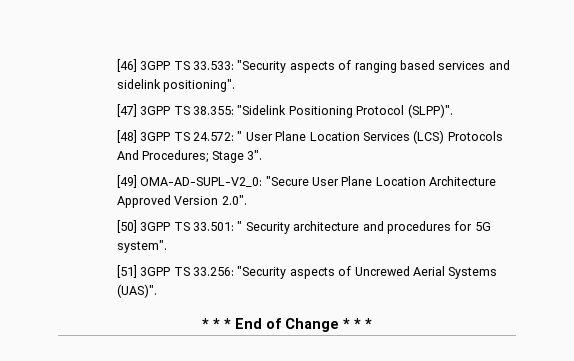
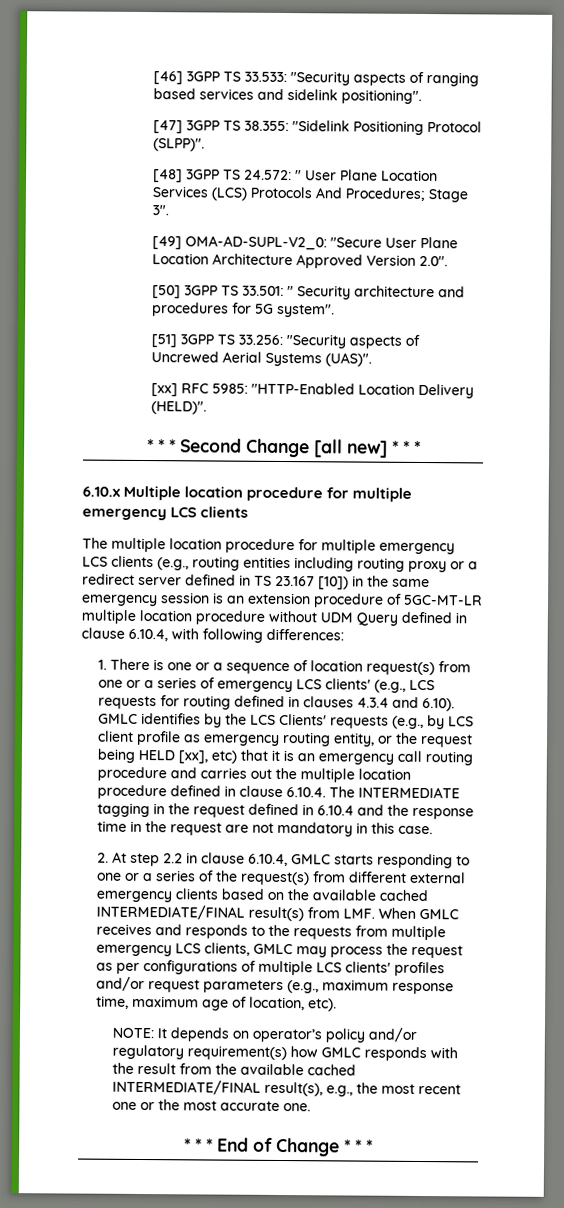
(157, 291) none -> [150,382,474,399] [150,401,207,415] [146,438,421,458] [82,485,413,502] [82,506,249,521] [82,537,455,555] [82,555,478,573] [82,573,430,590] [81,592,483,608] [81,609,467,626] [81,627,344,643] [97,658,471,676] [97,677,435,693] [97,695,455,712] [97,712,474,730] [97,730,473,748] [96,748,473,766] [96,766,411,783] [96,784,460,800] [96,802,474,820] [96,820,433,837] [96,851,470,869] [96,870,466,886] [95,888,428,903] [95,904,459,922] [95,923,446,941] [95,942,463,959] [95,960,445,977] [95,976,454,995] [95,995,337,1012] [111,1027,417,1043] [111,1044,458,1062] [111,1062,356,1076] [111,1079,461,1097] [111,1099,311,1112] // [xx] RFC 5985: "HTTP-Enabled Location Delivery (HELD)". // * * * Second Change [all new] * * * // 6.10.x Multiple location procedure for multiple emergency LCS clients // The multiple location procedure for multiple emergency LCS clients (e.g., routing entities including routing proxy or a redirect server defined in TS 23.167 [10]) in the same emergency session is an extension procedure of 5GC-MT-LR multiple location procedure without UDM Query defined in clause 6.10.4, with following differences: // 1. There is one or a sequence of location request(s) from one or a series of emergency LCS clients' (e.g., LCS requests for routing defined in clauses 4.3.4 and 6.10). GMLC identifies by the LCS Clients' requests (e.g., by LCS client profile as emergency routing entity, or the request being HELD [xx], etc) that it is an emergency call routing procedure and carries out the multiple location procedure defined in clause 6.10.4. The INTERMEDIATE tagging in the request defined in 6.10.4 and the response time in the request are not mandatory in this case. // 2. At step 2.2 in clause 6.10.4, GMLC starts responding to one or a series of the request(s) from different external emergency clients based on the available cached INTERMEDIATE/FINAL result(s) from LMF. When GMLC receives and responds to the requests from multiple emergency LCS clients, GMLC may process the request as per configurations of multiple LCS clients' profiles and/or request parameters (e.g., maximum response time, maximum age of location, etc). // NOTE: It depends on operator’s policy and/or regulatory requirement(s) how GMLC responds with the result from the available cached INTERMEDIATE/FINAL result(s), e.g., the most recent one or the most accurate one.

